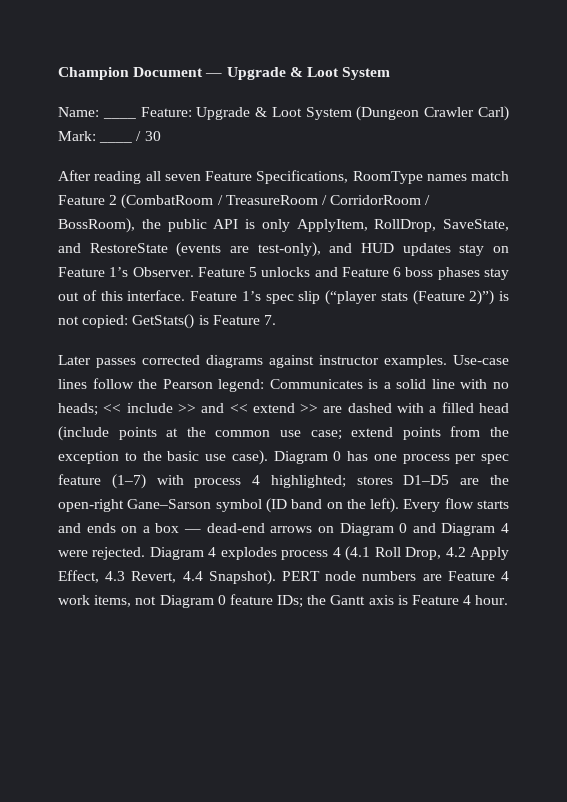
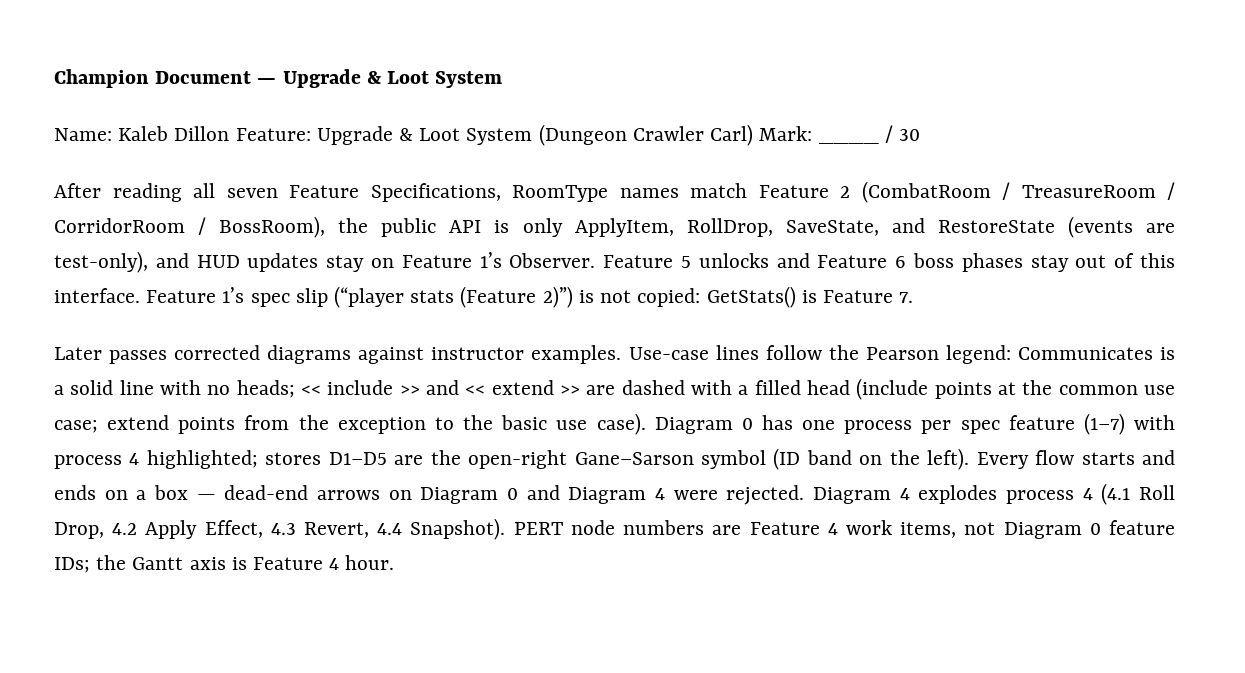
[102,117,136,119] ____ -> [118,126,230,141] Kaleb Dillon

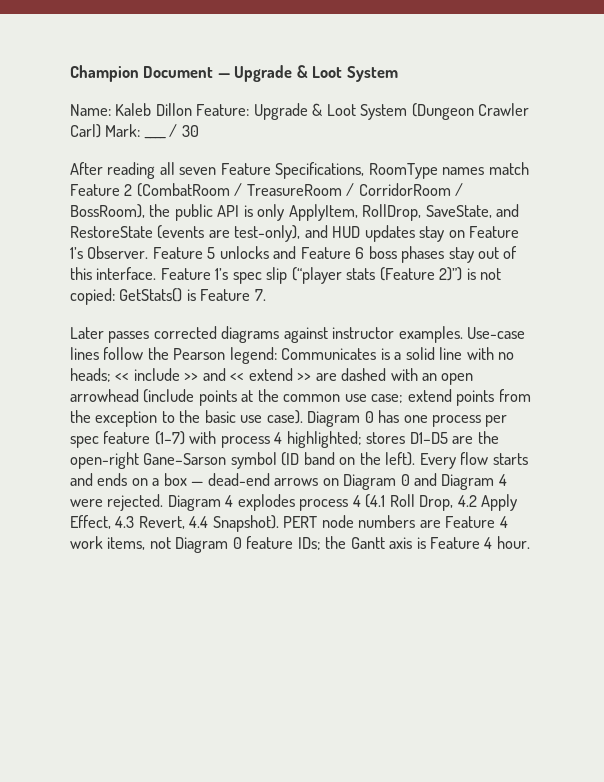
[738,380,851,395] a filled head -> [422,373,474,385] [70,389,139,402] an open arrowhead

